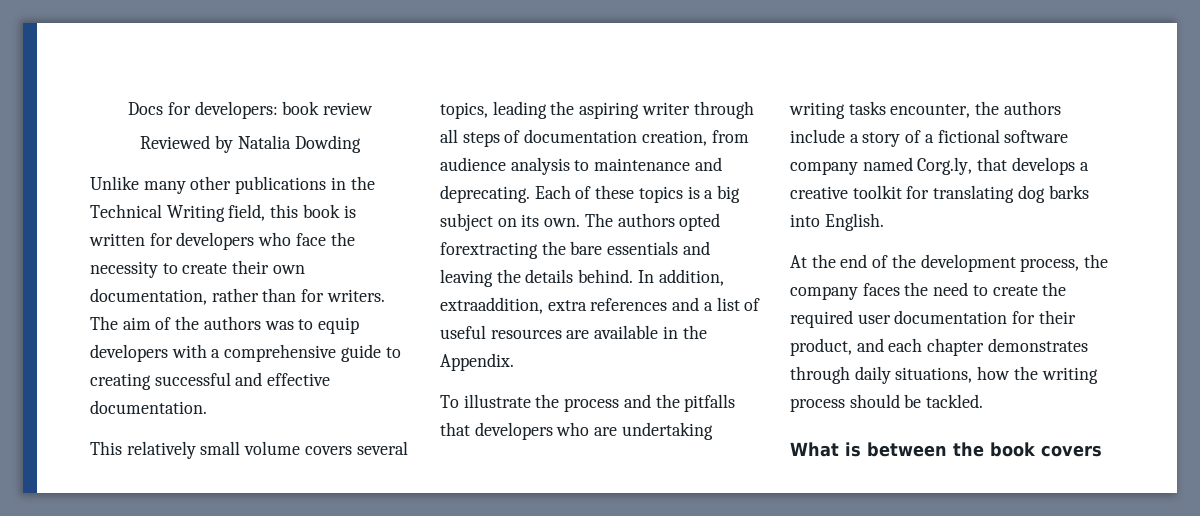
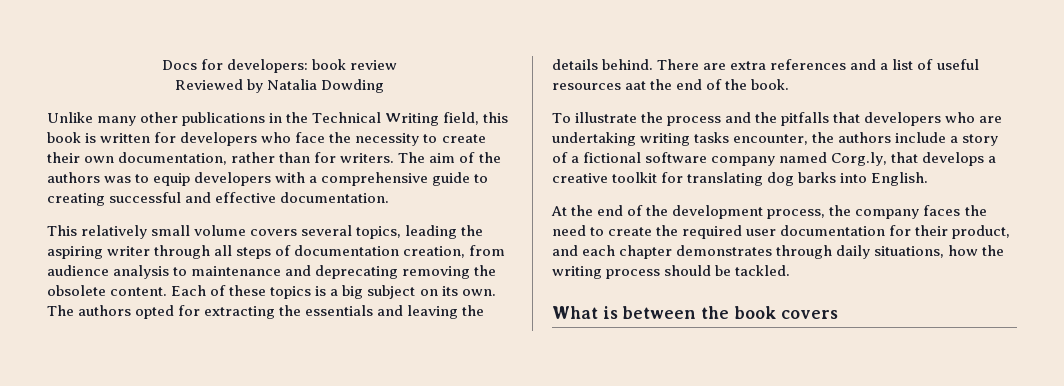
[440,185,530,203] deprecating. -> [315,265,497,279] [47,285,168,296] deprecating removing the obsolete content.
[440,241,603,259] forextracting the bare -> [178,305,302,319] for extracting the
[637,269,724,286] [440,297,543,314] In addition, extraaddition, -> [657,59,727,70] There are
[566,325,707,339] [440,353,514,371] are available in the Appendix. -> [625,79,790,90] aat the end of the book.

